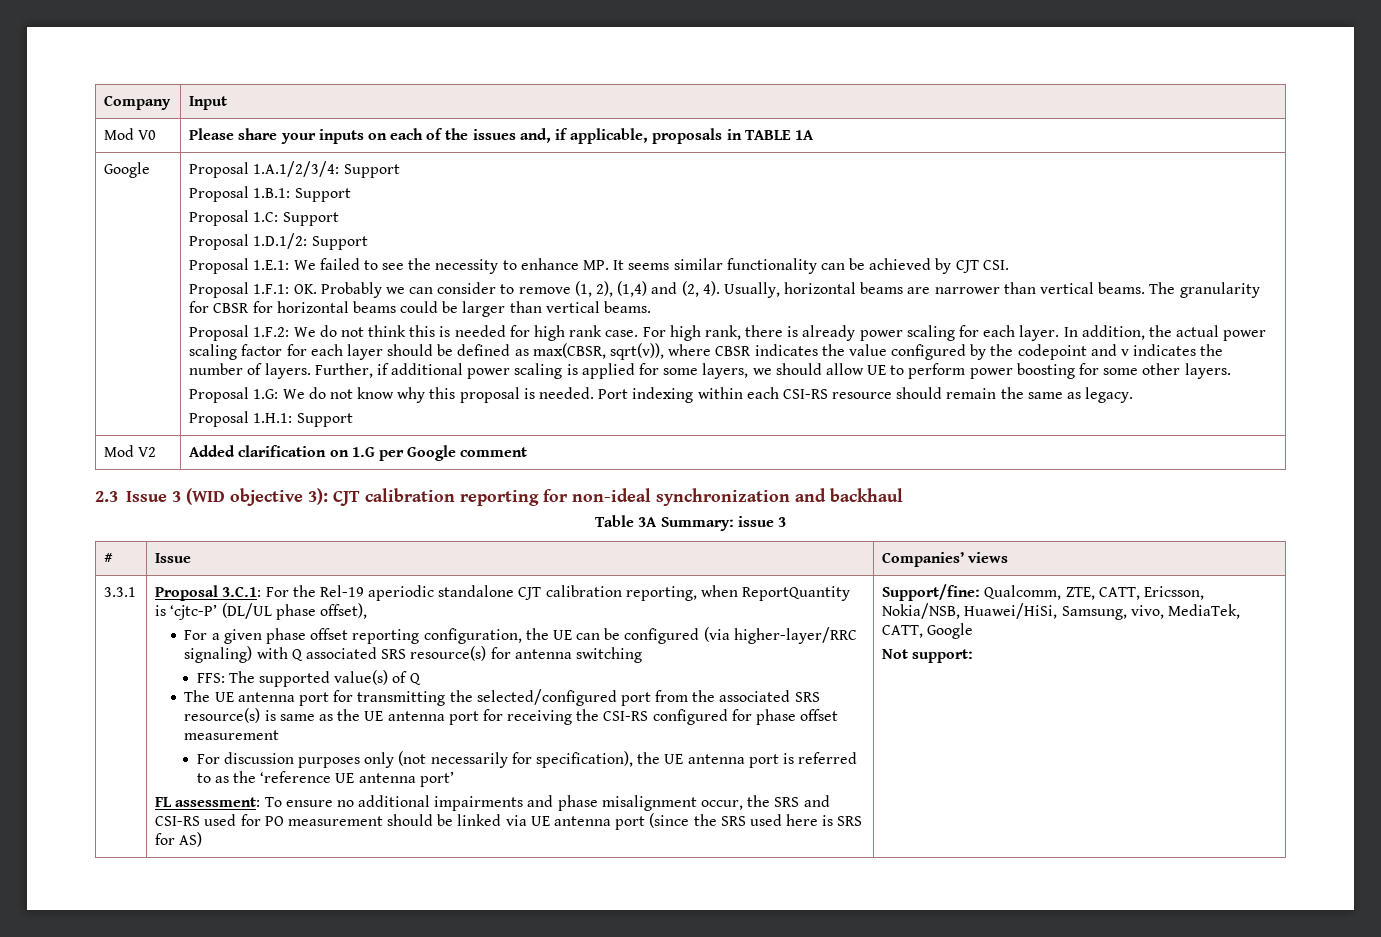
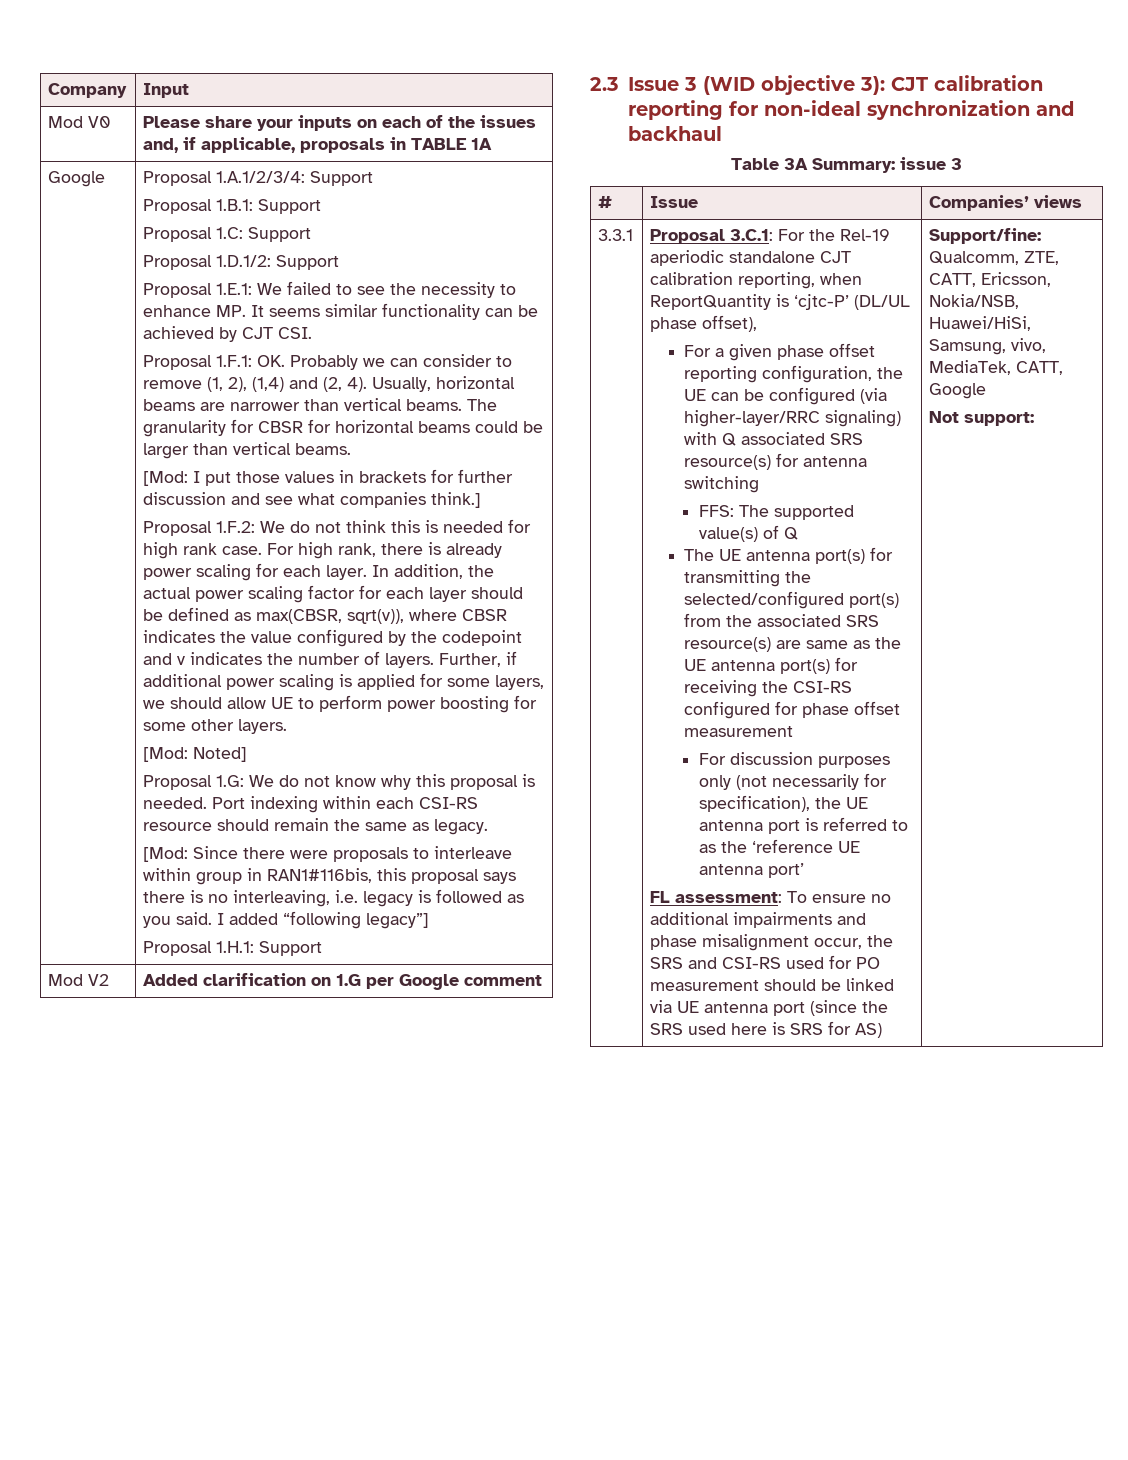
(651, 307) none -> [143,469,514,486] [143,492,482,508] // [Mod: I put those values in brackets for further discussion and see what companies think.]
(1231, 371) none -> [143,747,248,762] // [Mod: Noted]
(1134, 395) none -> [143,846,513,862] [143,868,517,885] [143,889,525,907] [143,911,430,929] // [Mod: Since there were proposals to interleave within group in RAN1#116bis, this proposal says there is no interleaving, i.e. legacy is followed as you said. I added “following legacy”]
[299,692,330,706] port -> [815,549,866,564] port(s)
[620,692,651,706] port -> [849,593,900,608] port(s)
[264,710,276,721] is -> [776,640,802,649] are
[448,711,479,725] port -> [780,659,831,674] port(s)

